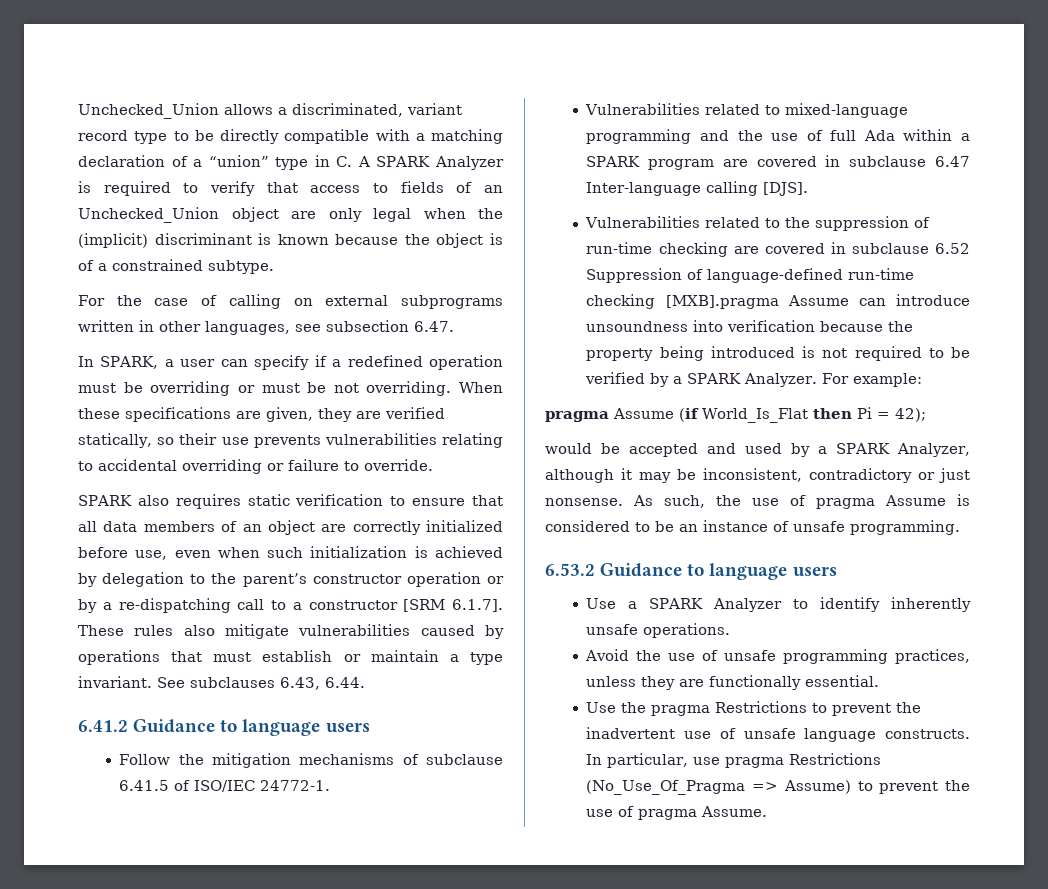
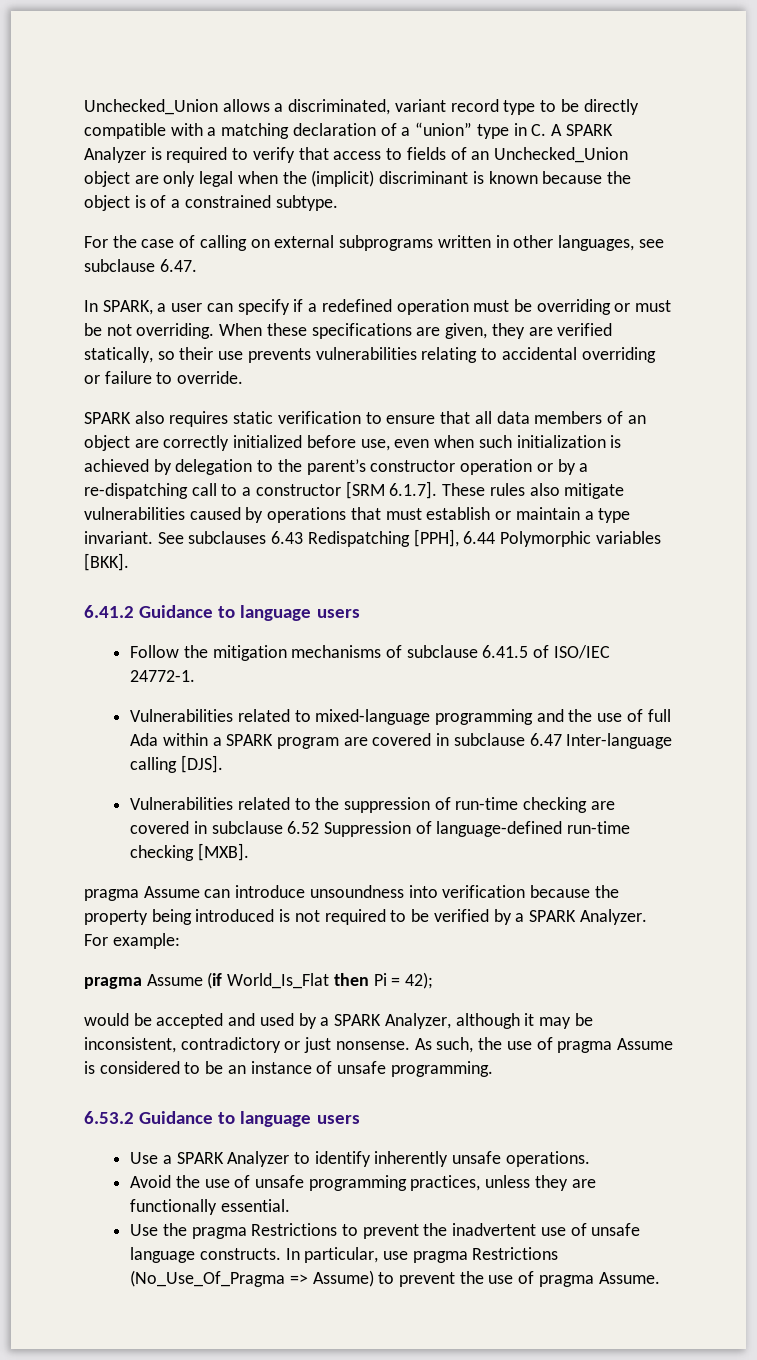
[326,320,409,332] subsection -> [84,259,155,272] subclause
[280,677,365,690] 6.43, 6.44. -> [271,529,661,547] [84,553,129,571] 6.43 Redispatching [PPH], 6.44 Polymorphic variables [BKK].
[665,295,779,309] [MXB].pragma -> [197,843,249,861] [84,889,139,901] [MXB]. // pragma

